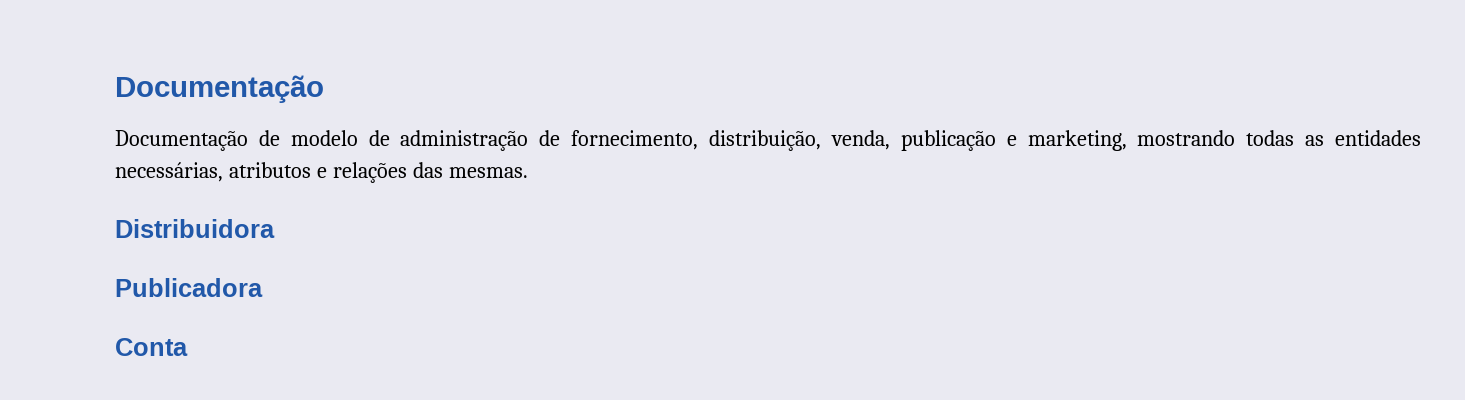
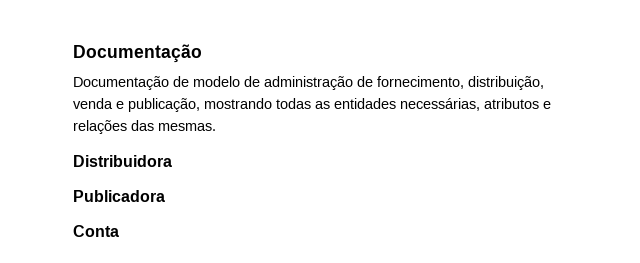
[830,130,1127,151] venda, publicação e marketing, -> [73,98,200,112] venda e publicação,

